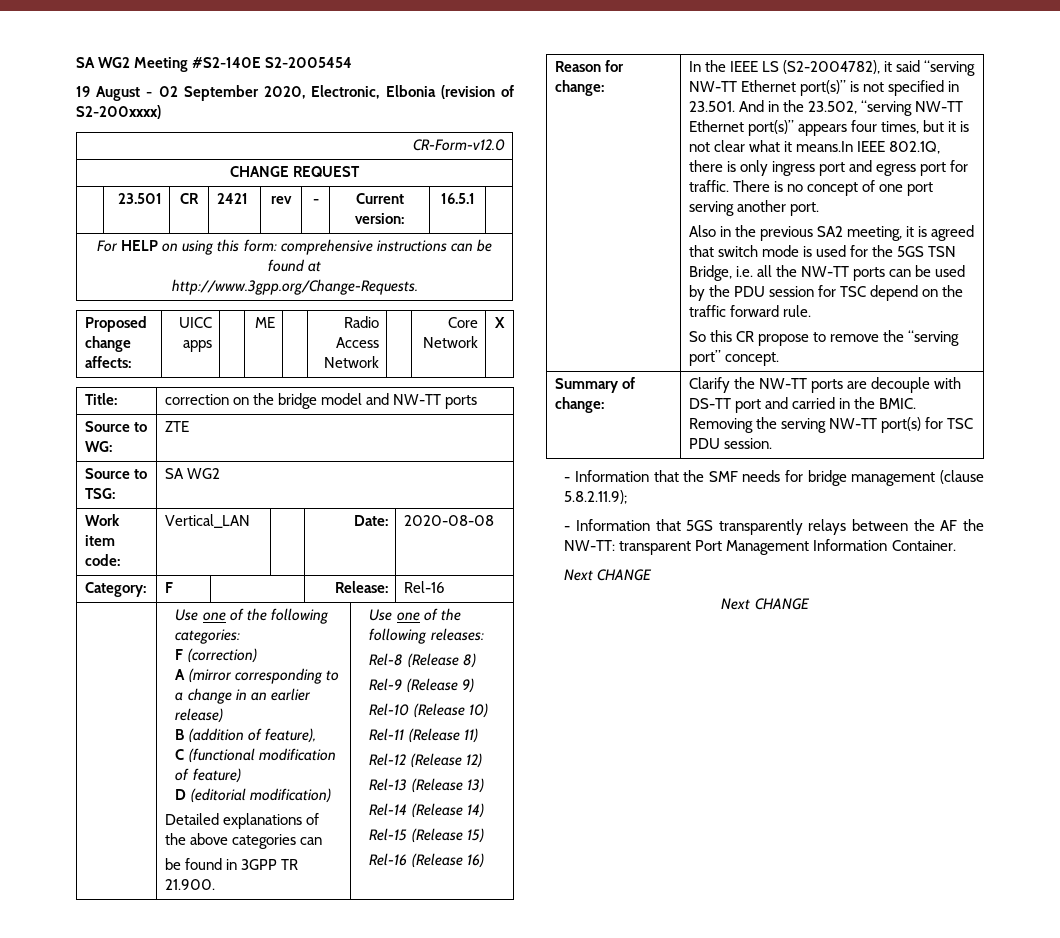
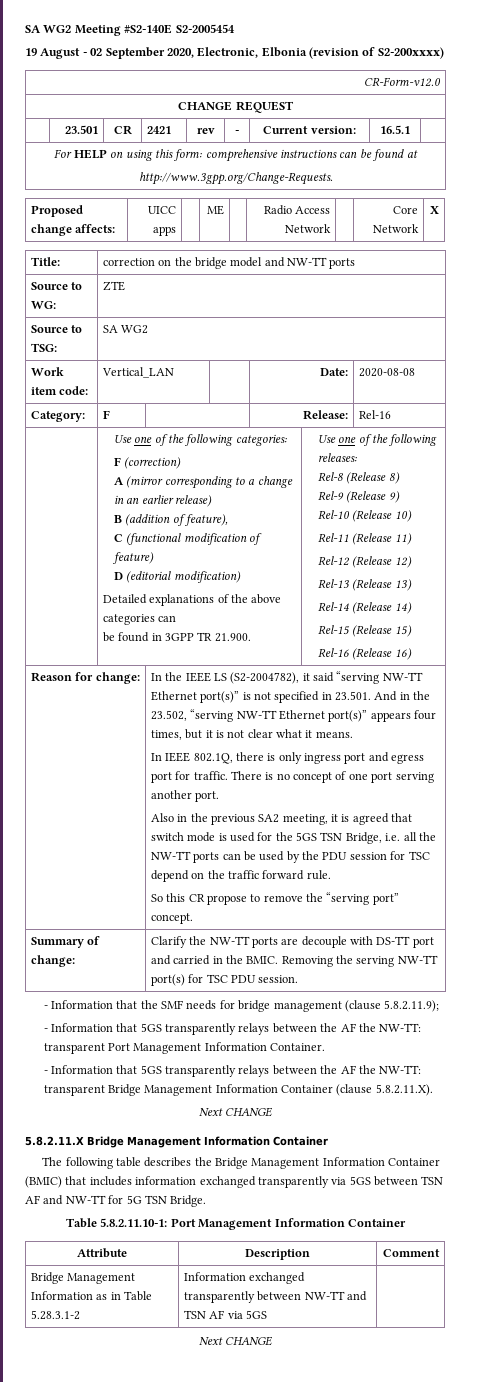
[795,141,853,152] means.In -> [315,731,353,738] [150,753,162,761] means. // In
[564,569,653,581] Next CHANGE -> [43,1065,422,1077] [43,1084,433,1096] [198,1107,273,1117] [25,1136,328,1148] [42,1157,441,1169] [25,1176,444,1188] [25,1195,207,1207] [66,1218,406,1230] [77,1248,127,1258] [245,1249,310,1260] [382,1249,440,1257] [30,1272,136,1284] [30,1291,152,1301] [30,1310,80,1320] [183,1272,306,1284] [183,1291,367,1303] [183,1310,267,1319] - Information that 5GS transparently relays between the AF the NW-TT: transparent Bridge Management Information Container (clause 5.8.2.11.X). // Next CHANGE // 5.8.2.11.X Bridge Management Information Container // The following table describes the Bridge Management Information Container (BMIC) that includes information exchanged transparently via 5GS between TSN AF and NW-TT for 5G TSN Bridge. // Table 5.8.2.11.10-1: Port Management Information Container // Attribute | Description | Comment // Bridge Management Information as in Table 5.28.3.1-2 | Information exchanged transparently between NW-TT and TSN AF via 5GS |

